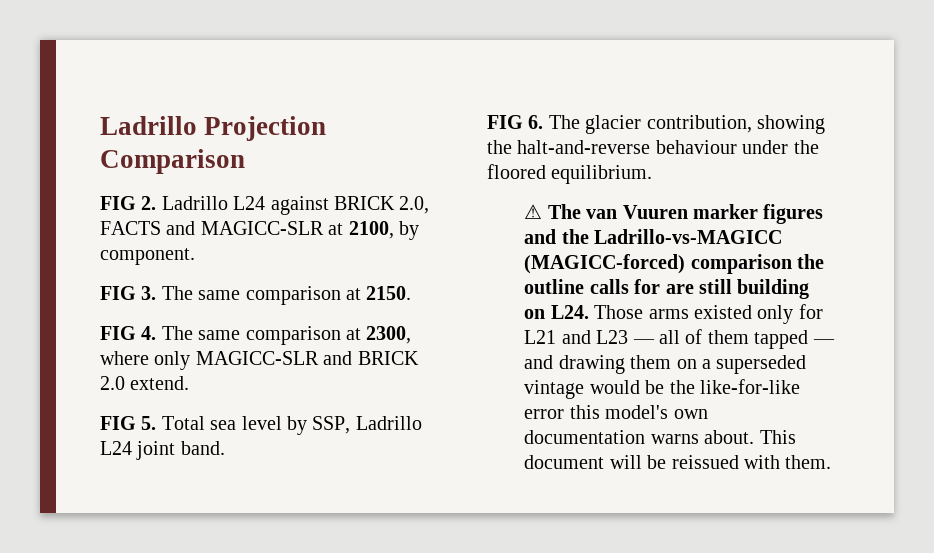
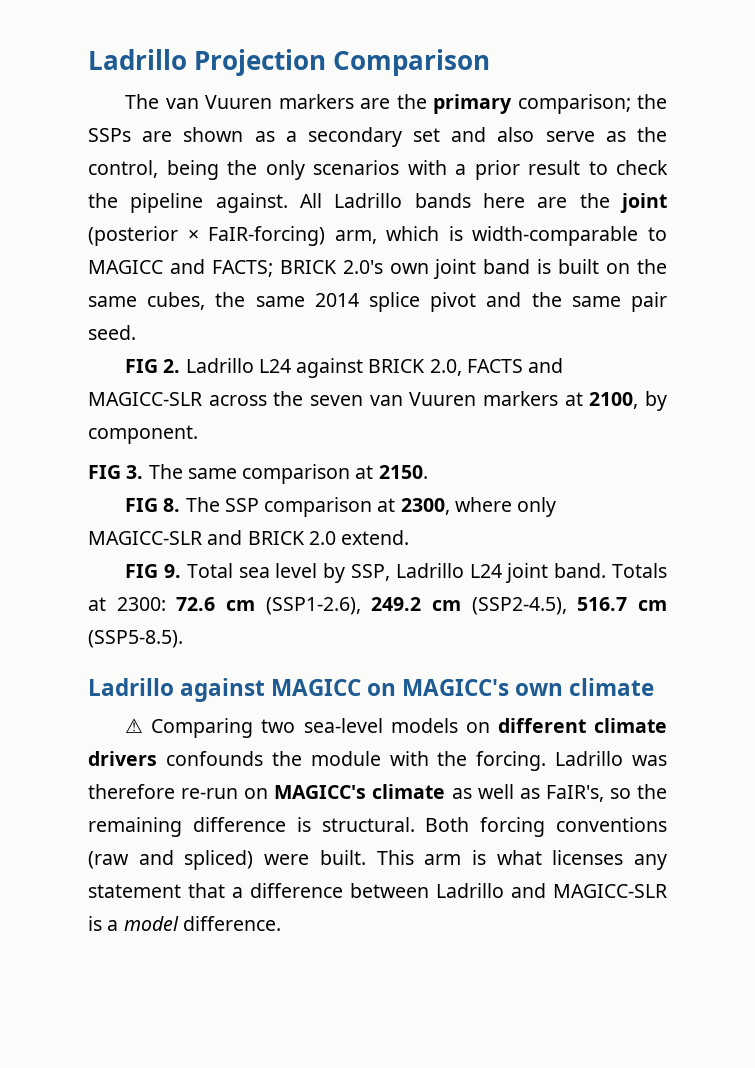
(245, 161) none -> [125,94,668,114] [88,127,667,147] [88,160,668,180] [88,193,667,213] [88,226,667,246] [88,259,668,279] [88,292,667,312] [88,325,136,340] // The van Vuuren markers are the primary comparison; the SSPs are shown as a secondary set and also serve as the control, being the only scenarios with a prior result to check the pipeline against. All Ladrillo bands here are the joint (posterior × FaIR-forcing) arm, which is width-comparable to MAGICC and FACTS; BRICK 2.0's own joint band is built on the same cubes, the same 2014 splice pivot and the same pair seed.
(324, 228) none -> [208,391,558,406] across the seven van Vuuren markers
[141,326,241,340] 4. The same -> [163,497,259,512] 8. The SSP
[141,416,157,430] 5. -> [163,564,181,578] 9.
[487,115,825,134] [487,140,819,154] [487,164,653,184] [524,204,824,224] [524,229,783,244] [524,254,825,274] [524,279,810,299] [524,304,823,324] [524,329,835,349] [524,355,807,374] [524,379,801,399] [524,405,708,419] [524,430,796,444] [524,455,832,469] // FIG 6. The glacier contribution, showing the halt-and-reverse behaviour under the floored equilibrium. // ⚠ The van Vuuren marker figures and the Ladrillo-vs-MAGICC (MAGICC-forced) comparison the outline calls for are still building on L24. Those arms existed only for L21 and L23 — all of them tapped — and drawing them on a superseded vintage would be the like-for-like error this model's own documentation warns about. This document will be reissued with them. -> [612,563,667,578] [88,597,667,615] [88,630,183,648] [88,678,655,702] [125,718,667,738] [88,751,667,771] [88,784,668,802] [88,817,667,837] [88,850,667,870] [88,883,667,898] [88,916,281,931] Totals at 2300: 72.6 cm (SSP1-2.6), 249.2 cm (SSP2-4.5), 516.7 cm (SSP5-8.5). // Ladrillo against MAGICC on MAGICC's own climate // ⚠ Comparing two sea-level models on different climate drivers confounds the module with the forcing. Ladrillo was therefore re-run on MAGICC's climate as well as FaIR's, so the remaining difference is structural. Both forcing conventions (raw and spliced) were built. This arm is what licenses any statement that a difference between Ladrillo and MAGICC-SLR is a model difference.

